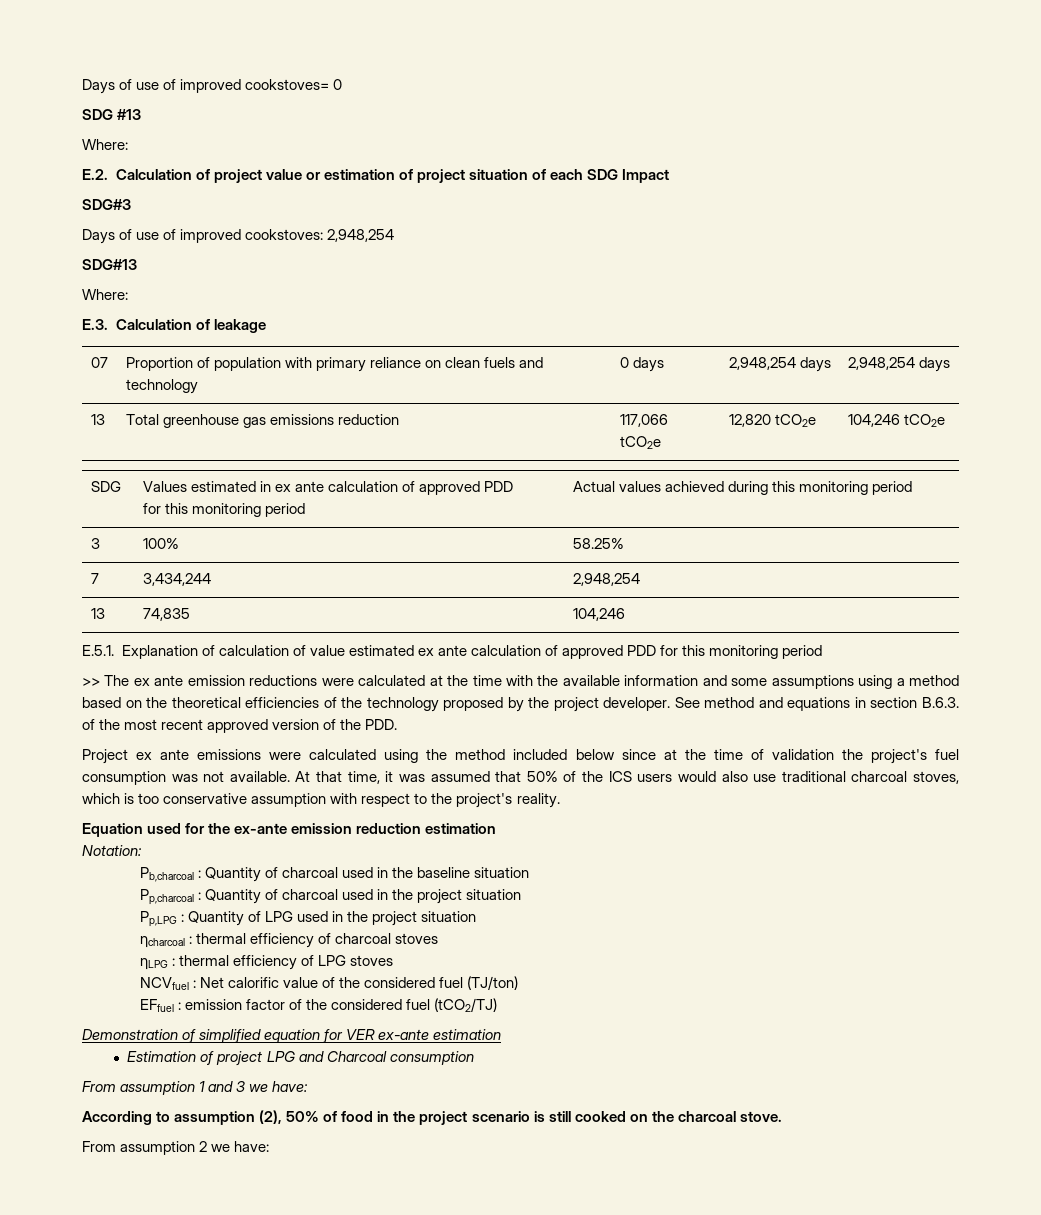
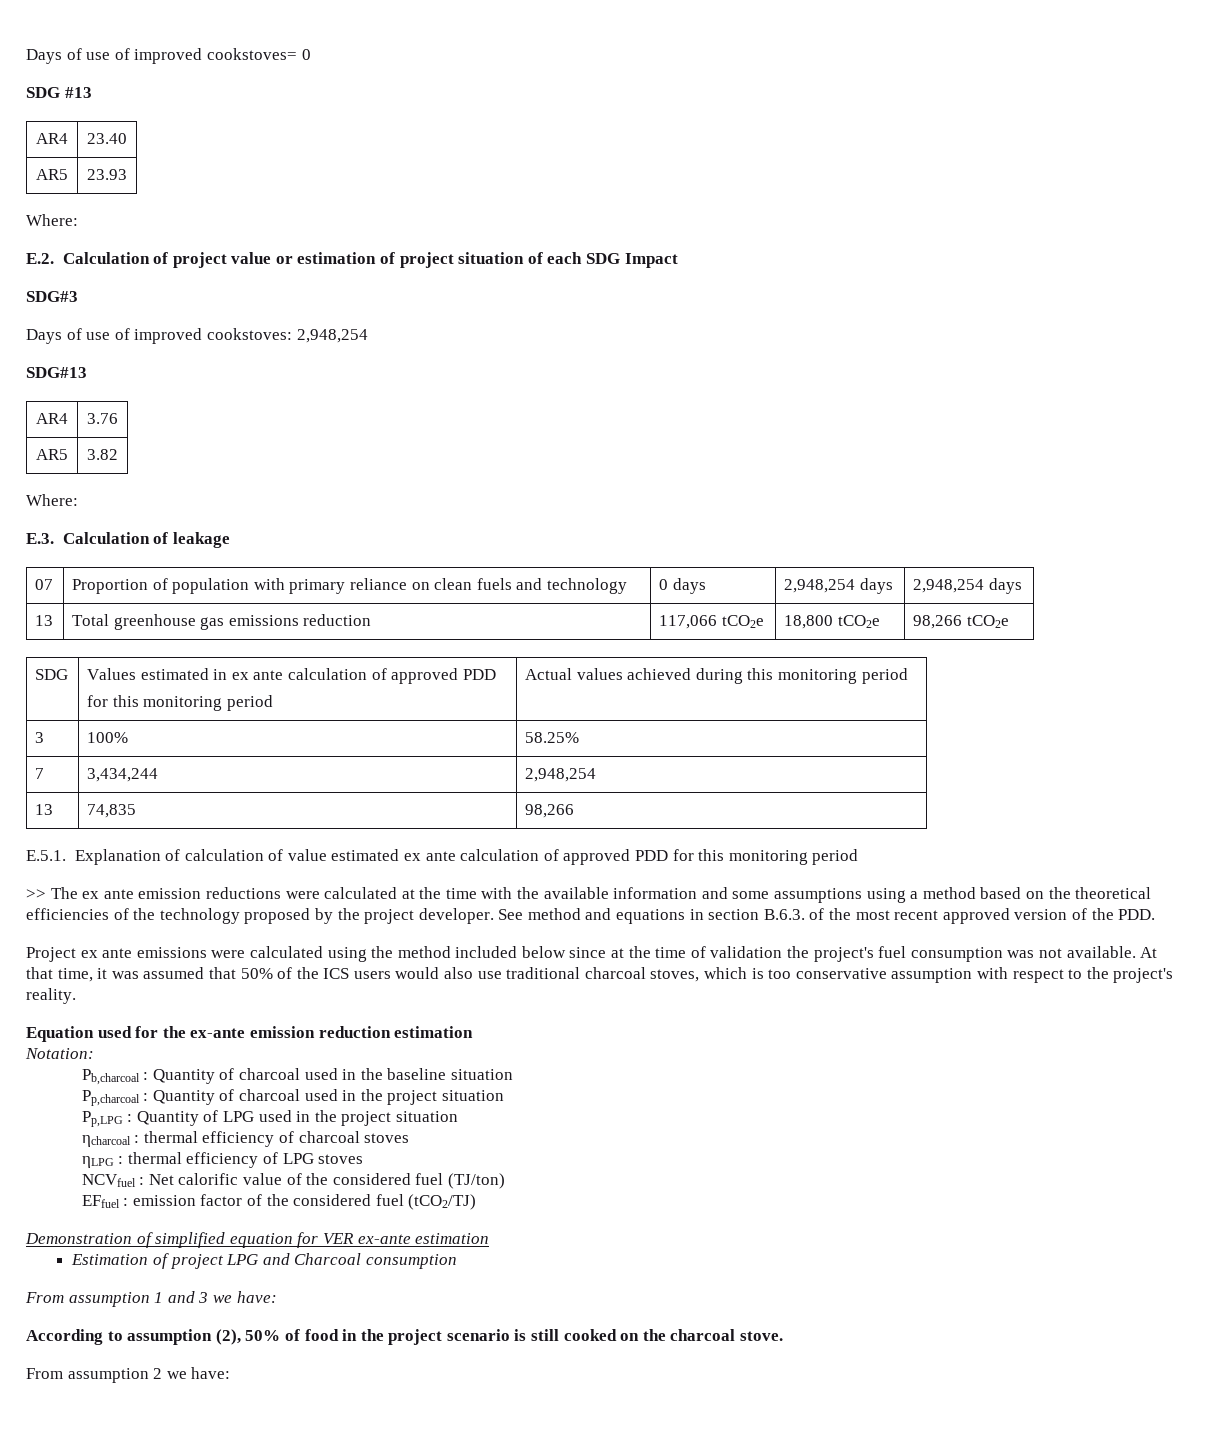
(142, 114) none -> [36,133,68,144] [87,133,127,144] [36,169,68,180] [87,169,127,180] // AR4 | 23.40 // AR5 | 23.93
(137, 264) none -> [36,413,68,424] [87,413,118,424] [36,449,68,460] [87,449,118,460] // AR4 | 3.76 // AR5 | 3.82
[728,414,816,427] [847,414,900,427] 12,820 tCO2e | 104,246 -> [784,615,880,629] [913,615,963,629] 18,800 tCO2e | 98,266
[572,608,625,621] 104,246 -> [525,804,575,818] 98,266

